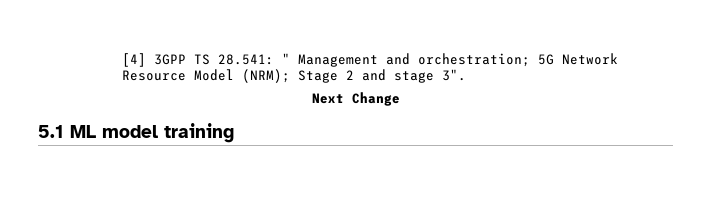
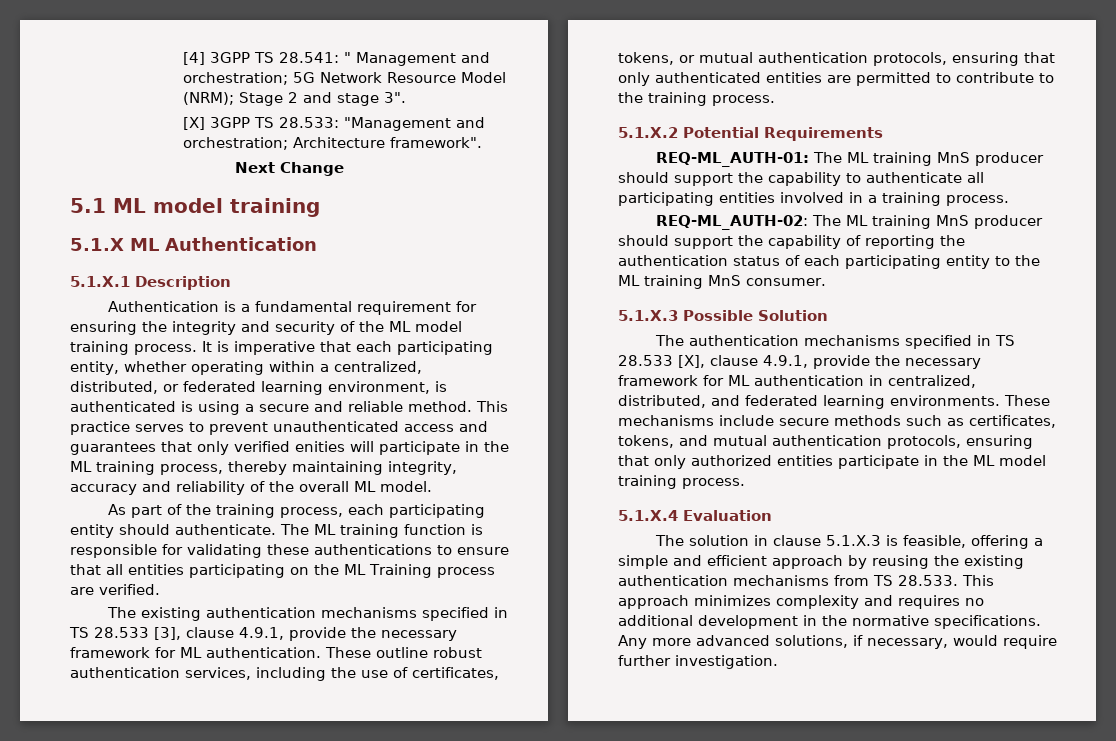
(467, 75) none -> [183,117,486,131] [183,137,483,150] // [X] 3GPP TS 28.533: "Management and orchestration; Architecture framework".
(234, 133) none -> [70,237,317,251] [70,276,231,290] [108,301,478,315] [70,321,462,335] [70,341,493,355] [70,361,422,375] [70,381,447,395] [70,401,508,415] [70,421,488,435] [70,441,509,455] [70,461,457,475] [70,481,432,495] [108,504,486,518] [70,524,483,538] [70,544,509,558] [70,564,495,578] [70,584,160,595] [107,607,509,621] [69,627,457,641] [70,647,482,658] [70,667,499,681] [618,52,1055,66] [618,72,1054,86] [618,92,775,106] [618,127,883,141] [656,152,1045,167] [618,172,984,186] [618,192,1009,206] [656,215,1044,230] [618,235,965,249] [618,255,1040,269] [618,275,826,289] [618,310,828,321] [655,335,1016,349] [618,355,981,369] [618,375,976,388] [618,395,1050,409] [618,415,1056,428] [618,435,1033,449] [618,455,1046,469] [618,475,745,489] [618,510,772,521] [655,535,1044,549] [618,555,1024,569] [618,575,994,586] [618,595,984,609] [618,615,1041,629] [618,635,1057,649] [618,655,778,669] // 5.1.X ML Authentication // 5.1.X.1 Description // Authentication is a fundamental requirement for ensuring the integrity and security of the ML model training process. It is imperative that each participating entity, whether operating within a centralized, distributed, or federated learning environment, is authenticated is using a secure and reliable method. This practice serves to prevent unauthenticated access and guarantees that only verified enities will participate in the ML training process, thereby maintaining integrity, accuracy and reliability of the overall ML model. // As part of the training process, each participating entity should authenticate. The ML training function is responsible for validating these authentications to ensure that all entities participating on the ML Training process are verified. // The existing authentication mechanisms specified in TS 28.533 [3], clause 4.9.1, provide the necessary framework for ML authentication. These outline robust authentication services, including the use of certificates, tokens, or mutual authentication protocols, ensuring that only authenticated entities are permitted to contribute to the training process. // 5.1.X.2 Potential Requirements // REQ-ML_AUTH-01: The ML training MnS producer should support the capability to authenticate all participating entities involved in a training process. // REQ-ML_AUTH-02: The ML training MnS producer should support the capability of reporting the authentication status of each participating entity to the ML training MnS consumer. // 5.1.X.3 Possible Solution // The authentication mechanisms specified in TS 28.533 [X], clause 4.9.1, provide the necessary framework for ML authentication in centralized, distributed, and federated learning environments. These mechanisms include secure methods such as certificates, tokens, and mutual authentication protocols, ensuring that only authorized entities participate in the ML model training process. // 5.1.X.4 Evaluation // The solution in clause 5.1.X.3 is feasible, offering a simple and efficient approach by reusing the existing authentication mechanisms from TS 28.533. This approach minimizes complexity and requires no additional development in the normative specifications. Any more advanced solutions, if necessary, would require further investigation.

